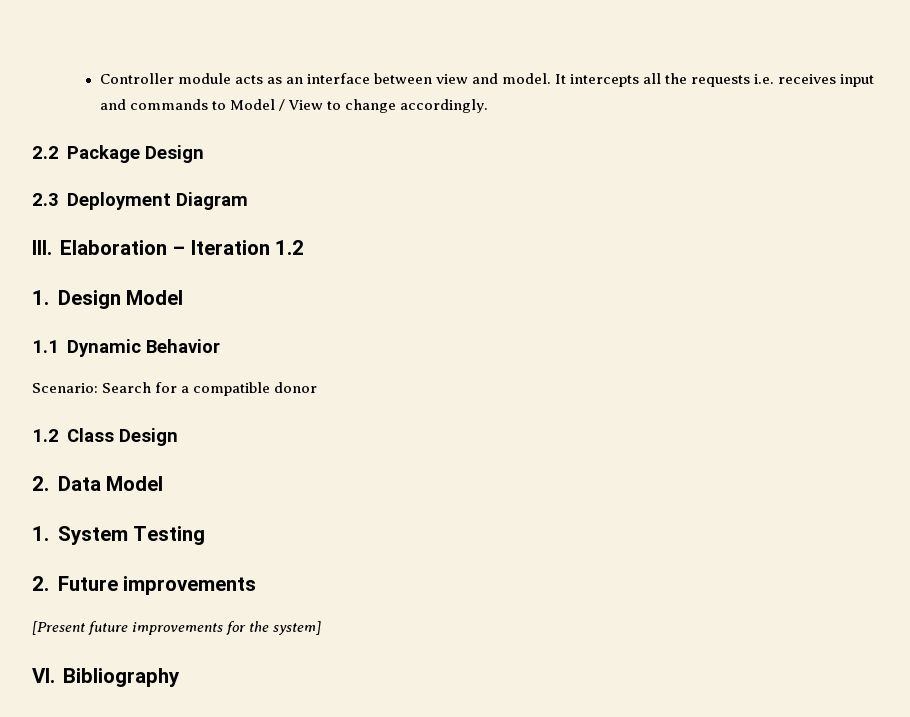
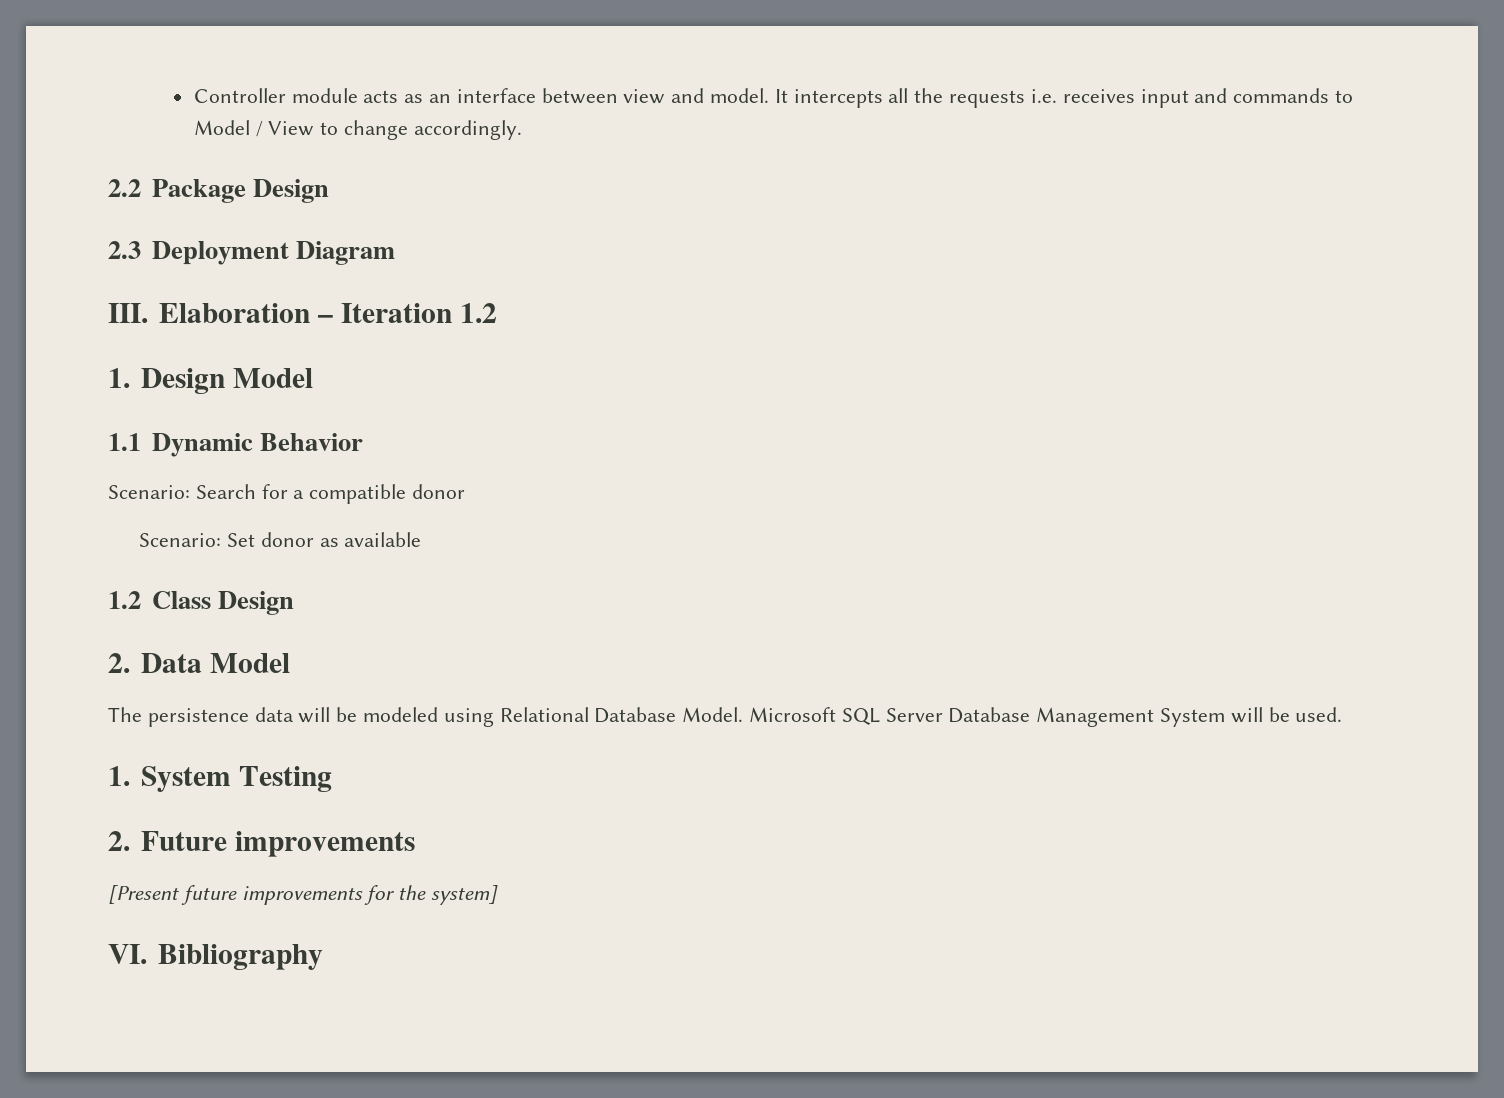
(318, 387) none -> [139,532,422,547] // Scenario: Set donor as available
(164, 483) none -> [108,707,1343,727] // The persistence data will be modeled using Relational Database Model. Microsoft SQL Server Database Management System will be used.

